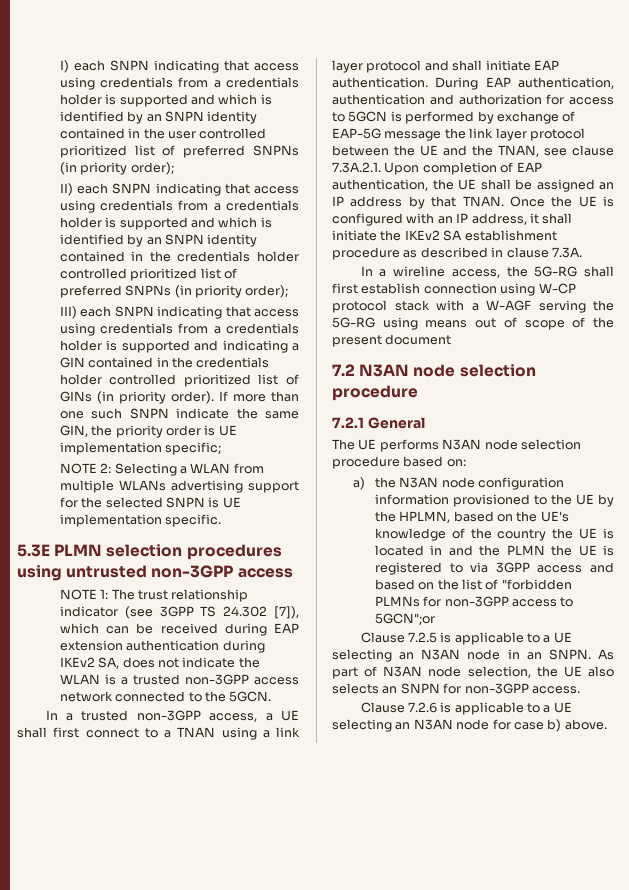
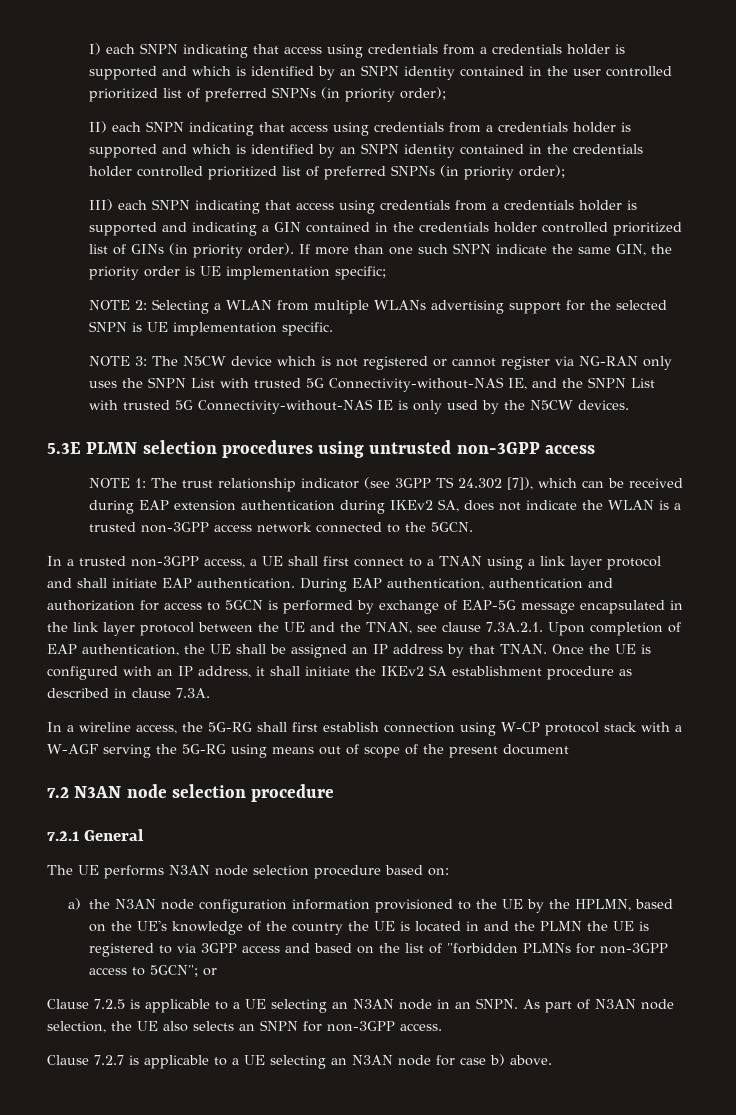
(222, 520) none -> [89,356,673,370] [89,377,656,392] [89,399,630,414] // NOTE 3: The N5CW device which is not registered or cannot register via NG-RAN only uses the SNPN List with trusted 5G Connectivity-without-NAS IE, and the SNPN List with trusted 5G Connectivity-without-NAS IE is only used by the N5CW devices.
(442, 136) none -> [580,600,683,614] encapsulated in
[374,613,435,625] 5GCN";or -> [150,965,218,977] 5GCN"; or
[407,702,437,713] 7.2.6 -> [94,1055,124,1065] 7.2.7

